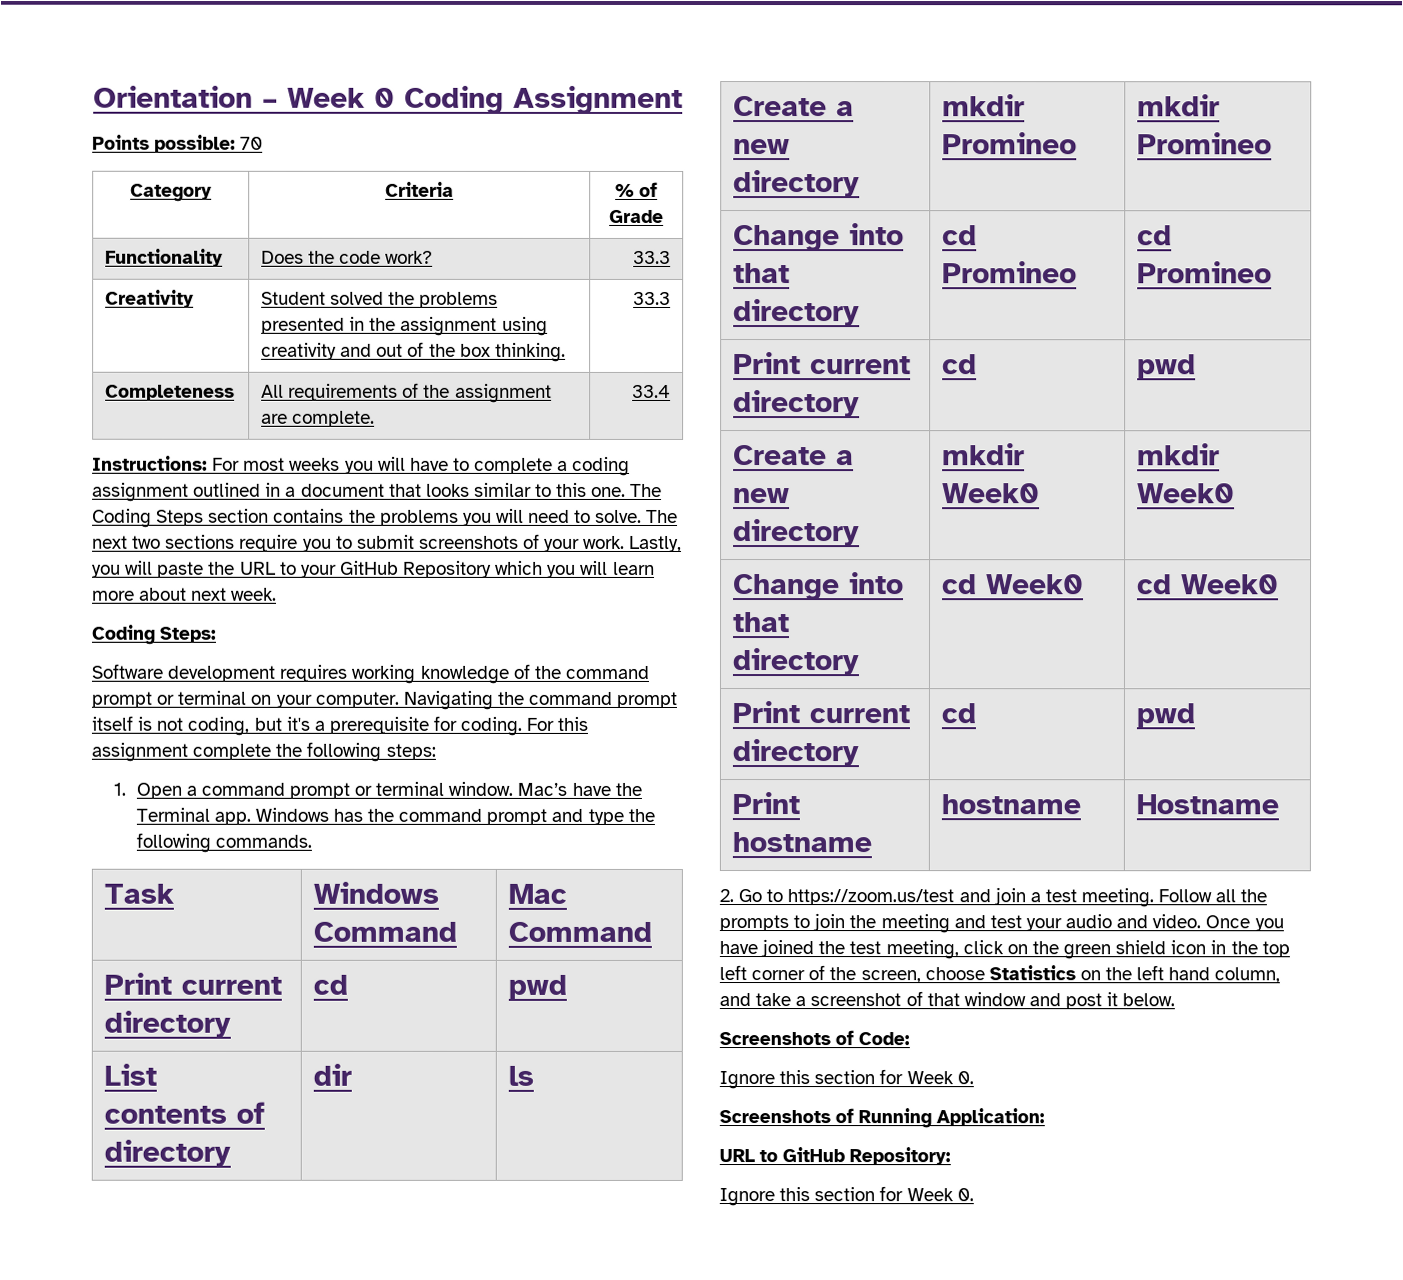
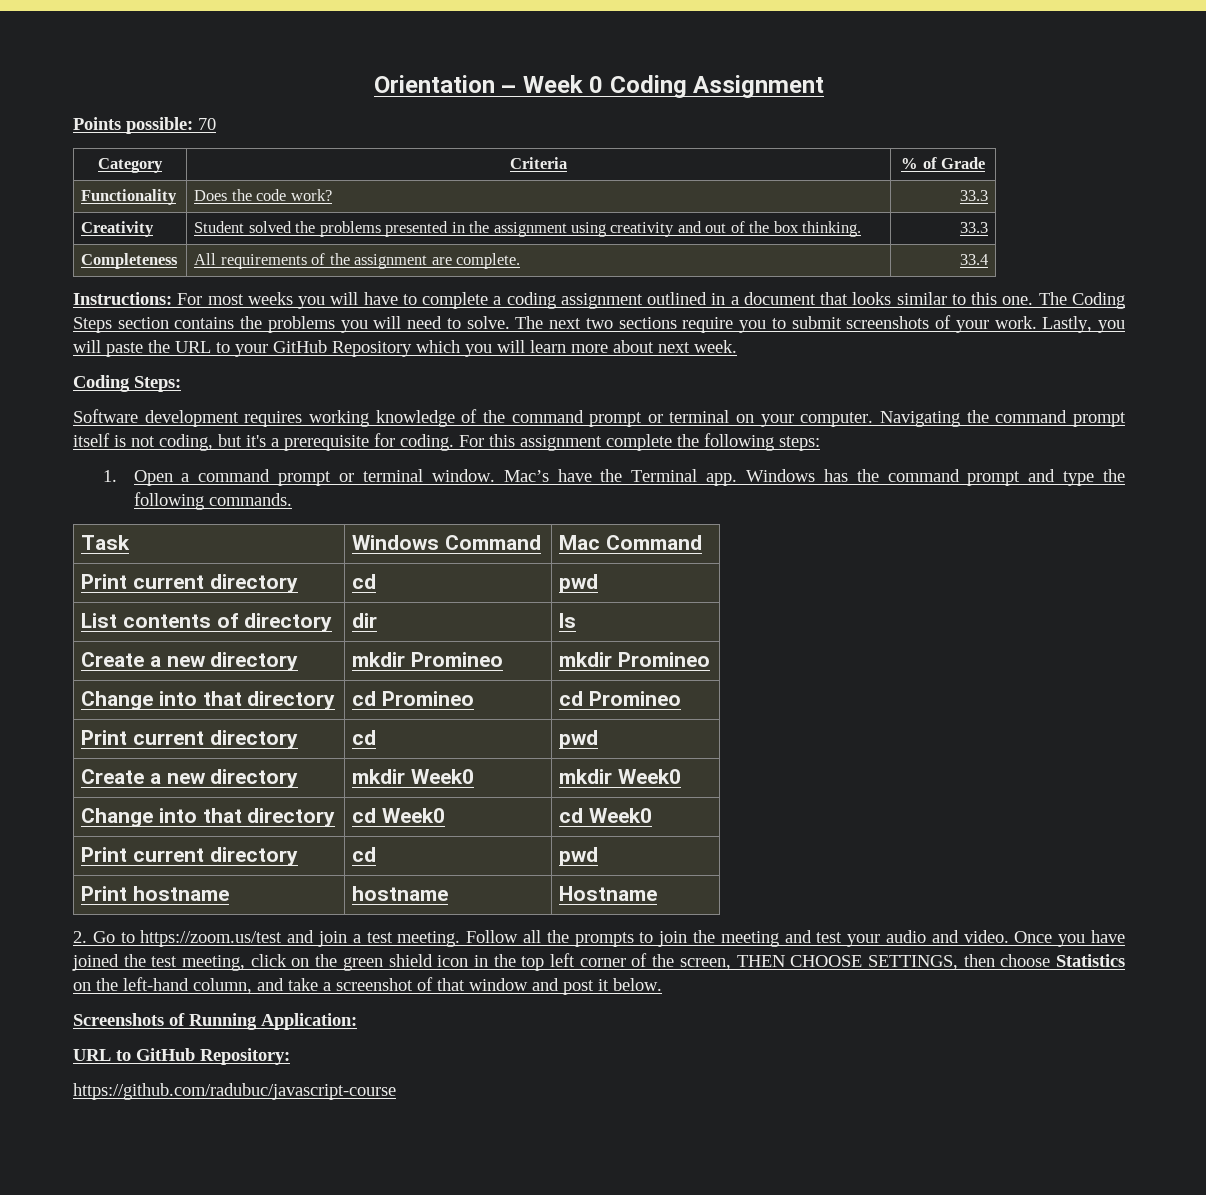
(921, 977) none -> [736,954,995,970] THEN CHOOSE SETTINGS, then
[1136,965,1211,981] left hand -> [123,977,189,991] left-hand
[719,1030,911,1046] [719,1069,974,1090] // Screenshots of Code: // Ignore this section for Week 0. -> (662, 984) none
[719,1186,974,1207] Ignore this section for Week 0. -> [73,1083,396,1100] https://github.com/radubuc/javascript-course

